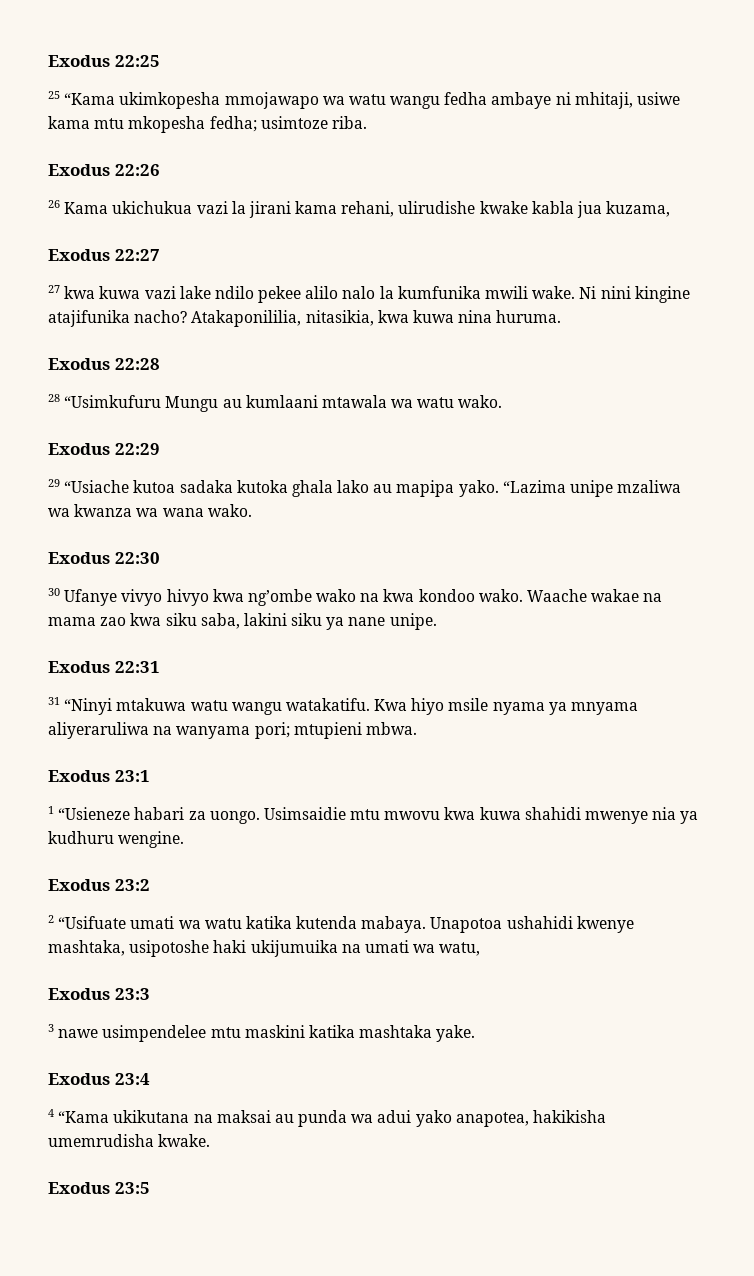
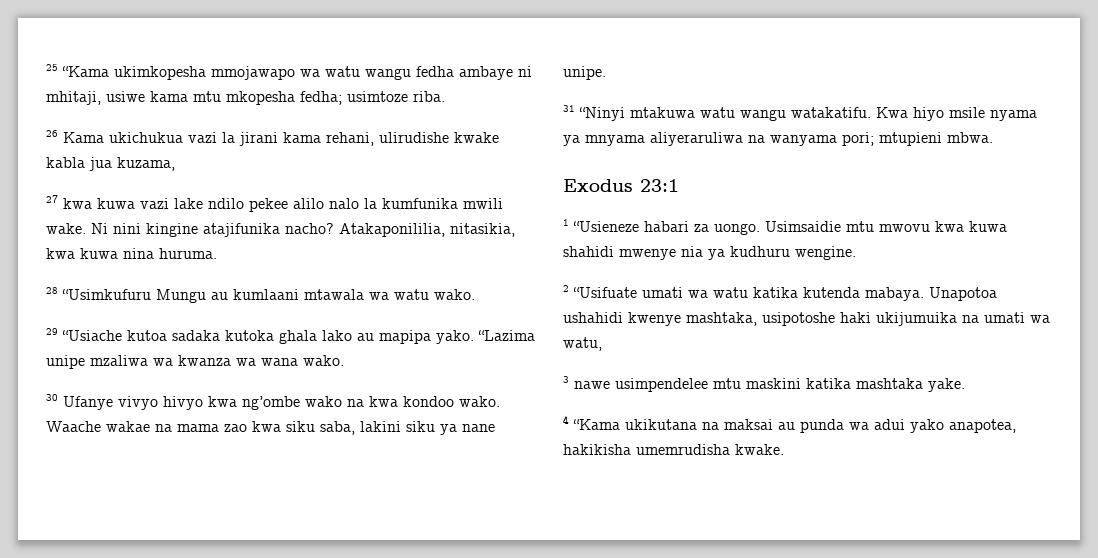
[48,55,160,67] Exodus 22:25 // -> (46, 67) none
[48,164,160,176] // Exodus 22:26 -> (445, 96) none
[48,249,160,261] // Exodus 22:27 -> (175, 164) none
[48,358,160,370] // Exodus 22:28 -> (217, 253) none
[48,443,160,455] // Exodus 22:29 -> (475, 294) none
[48,552,160,564] // Exodus 22:30 -> (344, 360) none
[48,661,160,673] // Exodus 22:31 -> (606, 73) none
[48,879,150,891] // Exodus 23:2 -> (856, 253) none
[48,988,150,1000] // Exodus 23:3 -> (602, 344) none
[48,1073,150,1085] // Exodus 23:4 -> (965, 385) none
[48,1182,150,1194] // Exodus 23:5 -> (784, 449) none

